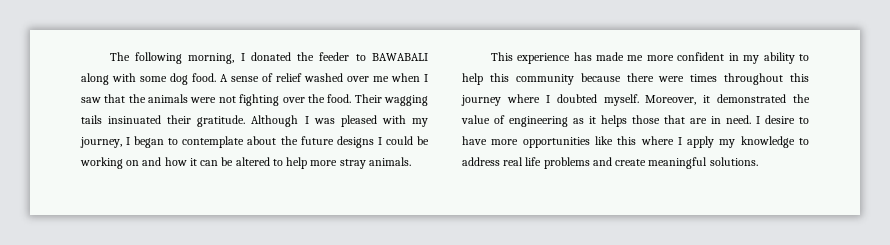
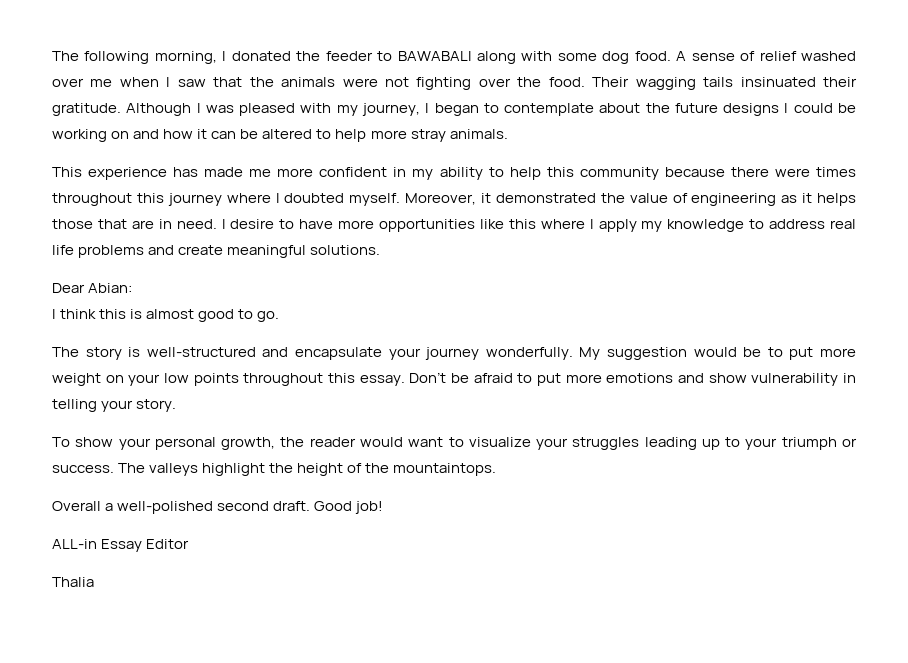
(758, 161) none -> [52,283,133,293] [52,309,280,322] [52,347,857,360] [52,372,856,386] [52,399,177,412] [52,437,858,450] [52,463,497,476] [52,501,384,514] [52,539,190,552] [52,577,94,587] // Dear Abian: // I think this is almost good to go. // The story is well-structured and encapsulate your journey wonderfully. My suggestion would be to put more weight on your low points throughout this essay. Don’t be afraid to put more emotions and show vulnerability in telling your story. // To show your personal growth, the reader would want to visualize your struggles leading up to your triumph or success. The valleys highlight the height of the mountaintops. // Overall a well-polished second draft. Good job! // ALL-in Essay Editor // Thalia

